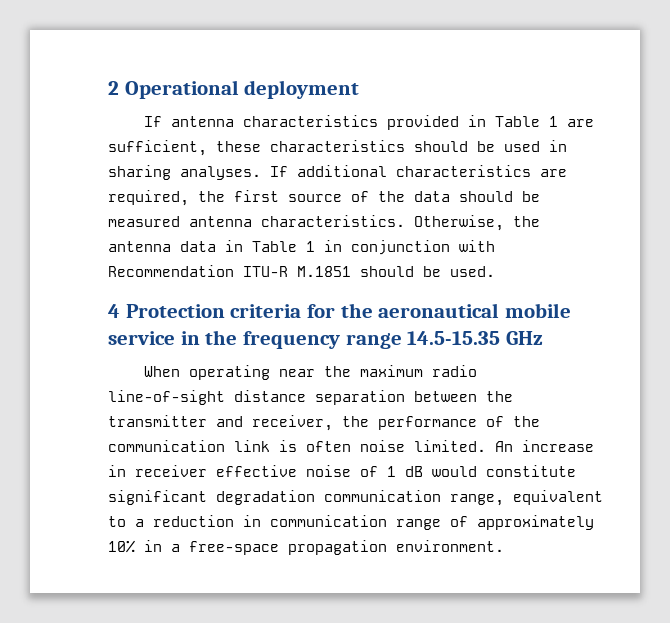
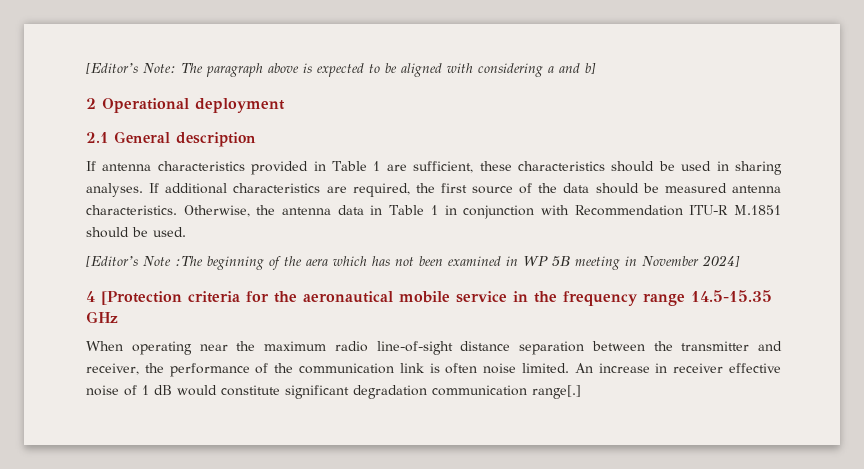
(108, 88) none -> [86,63,596,77] [Editor’s Note: The paragraph above is expected to be aligned with considering a and b] //
(360, 89) none -> [86,131,256,147] // 2.1 General description
(495, 271) none -> [86,255,740,270] // [Editor’s Note :The beginning of the aera which has not been examined in WP 5B meeting in November 2024]
[125,304,225,318] Protection -> [101,291,182,305] [Protection
[450,490,603,506] [108,515,594,530] [108,540,504,555] range, equivalent to a reduction in communication range of approximately 10% in a free-space propagation environment. -> [532,385,581,399] range[.]

